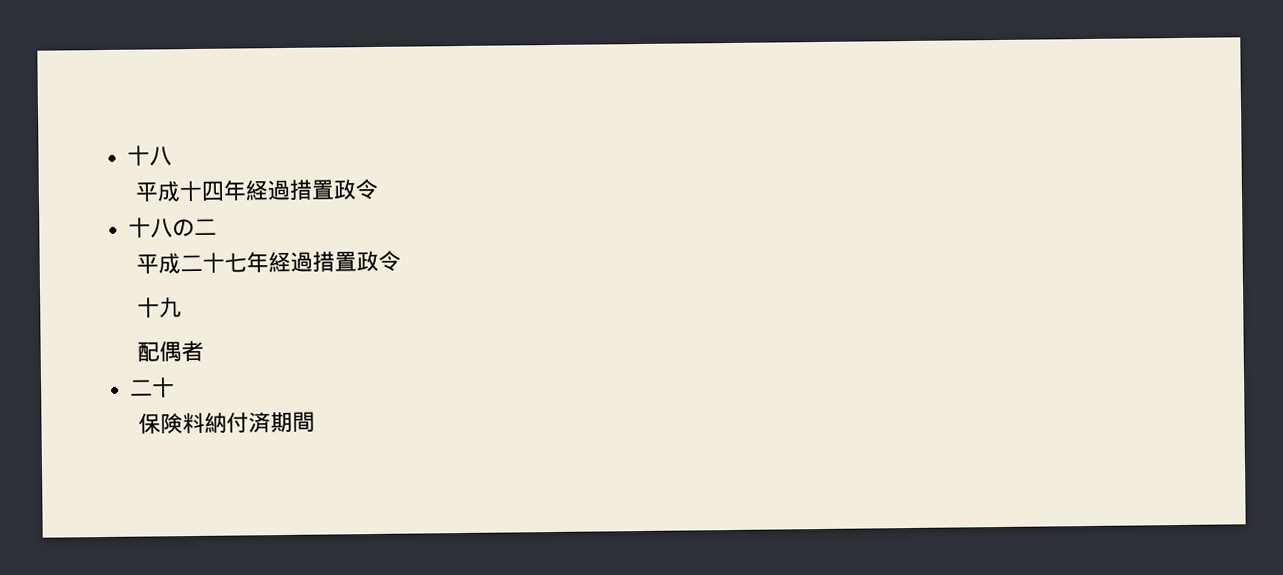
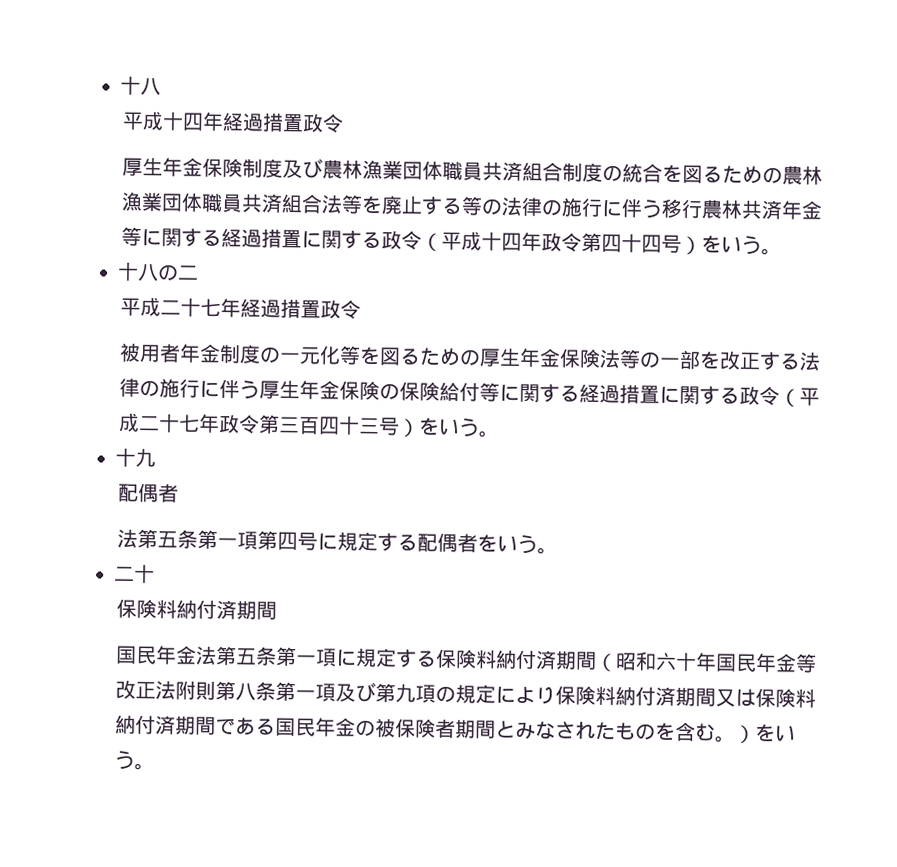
(379, 189) none -> [122,157,824,185] [121,191,824,220] [121,226,783,256] // 厚生年金保険制度及び農林漁業団体職員共済組合制度の統合を図るための農林漁業団体職員共済組合法等を廃止する等の法律の施行に伴う移行農林共済年金等に関する経過措置に関する政令（平成十四年政令第四十四号）をいう。
[136,297,182,318] [136,340,204,363] 十九 // 配偶者 -> [119,342,822,371] [119,377,821,408] [118,412,501,438] [115,447,157,468] [118,482,180,503] [117,528,559,555] 被用者年金制度の一元化等を図るための厚生年金保険法等の一部を改正する法律の施行に伴う厚生年金保険の保険給付等に関する経過措置に関する政令（平成二十七年政令第三百四十三号）をいう。 // 十九 // 配偶者 // 法第五条第一項第四号に規定する配偶者をいう。
(315, 421) none -> [115,645,818,673] [115,679,817,708] [115,714,797,744] [114,750,156,771] // 国民年金法第五条第一項に規定する保険料納付済期間（昭和六十年国民年金等改正法附則第八条第一項及び第九項の規定により保険料納付済期間又は保険料納付済期間である国民年金の被保険者期間とみなされたものを含む。）をいう。

